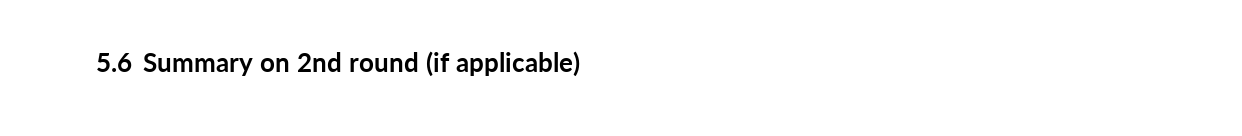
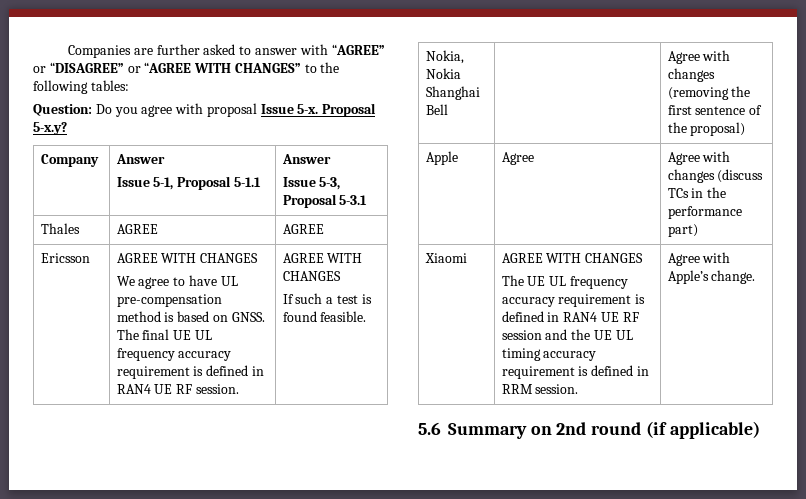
(96, 62) none -> [68,44,385,58] [33,62,340,73] [33,80,129,94] [33,103,377,117] [33,122,67,135] [40,154,99,167] [115,154,165,164] [116,176,262,190] [281,154,331,164] [282,177,341,190] [282,194,368,208] [40,223,80,234] [116,224,158,234] [282,224,324,234] [40,253,90,263] [116,253,259,263] [116,275,238,289] [116,294,222,307] [116,311,265,322] [116,329,213,340] [116,348,232,361] [116,365,265,379] [116,384,240,394] [282,253,363,263] [282,271,341,281] [282,293,372,304] [282,311,367,322] [425,50,464,64] [425,68,461,79] [425,86,480,100] [425,104,448,115] [667,50,731,64] [667,68,715,82] [667,86,751,100] [667,105,763,115] [667,122,746,136] [425,151,458,165] [501,152,534,165] [667,151,731,165] [667,169,764,183] [667,187,727,198] [667,206,742,219] [667,224,698,237] [424,253,467,263] [501,253,644,263] [501,275,629,289] [501,294,646,307] [501,311,639,322] [501,329,633,340] [501,348,597,361] [501,365,650,379] [501,384,579,394] [667,252,731,266] [667,270,756,284] Companies are further asked to answer with “AGREE” or “DISAGREE” or “AGREE WITH CHANGES” to the following tables: // Question: Do you agree with proposal Issue 5-x. Proposal 5-x.y? // Company | Answer // Issue 5-1, Proposal 5-1.1 | Answer // Issue 5-3, Proposal 5-3.1 // Thales | AGREE | AGREE // Ericsson | AGREE WITH CHANGES // We agree to have UL pre-compensation method is based on GNSS. The final UE UL frequency accuracy requirement is defined in RAN4 UE RF session. | AGREE WITH CHANGES // If such a test is found feasible. // Nokia, Nokia Shanghai Bell | | Agree with changes (removing the first sentence of the proposal) // Apple | Agree | Agree with changes (discuss TCs in the performance part) // Xiaomi | AGREE WITH CHANGES // The UE UL frequency accuracy requirement is defined in RAN4 UE RF session and the UE UL timing accuracy requirement is defined in RRM session. | Agree with Apple’s change. //

